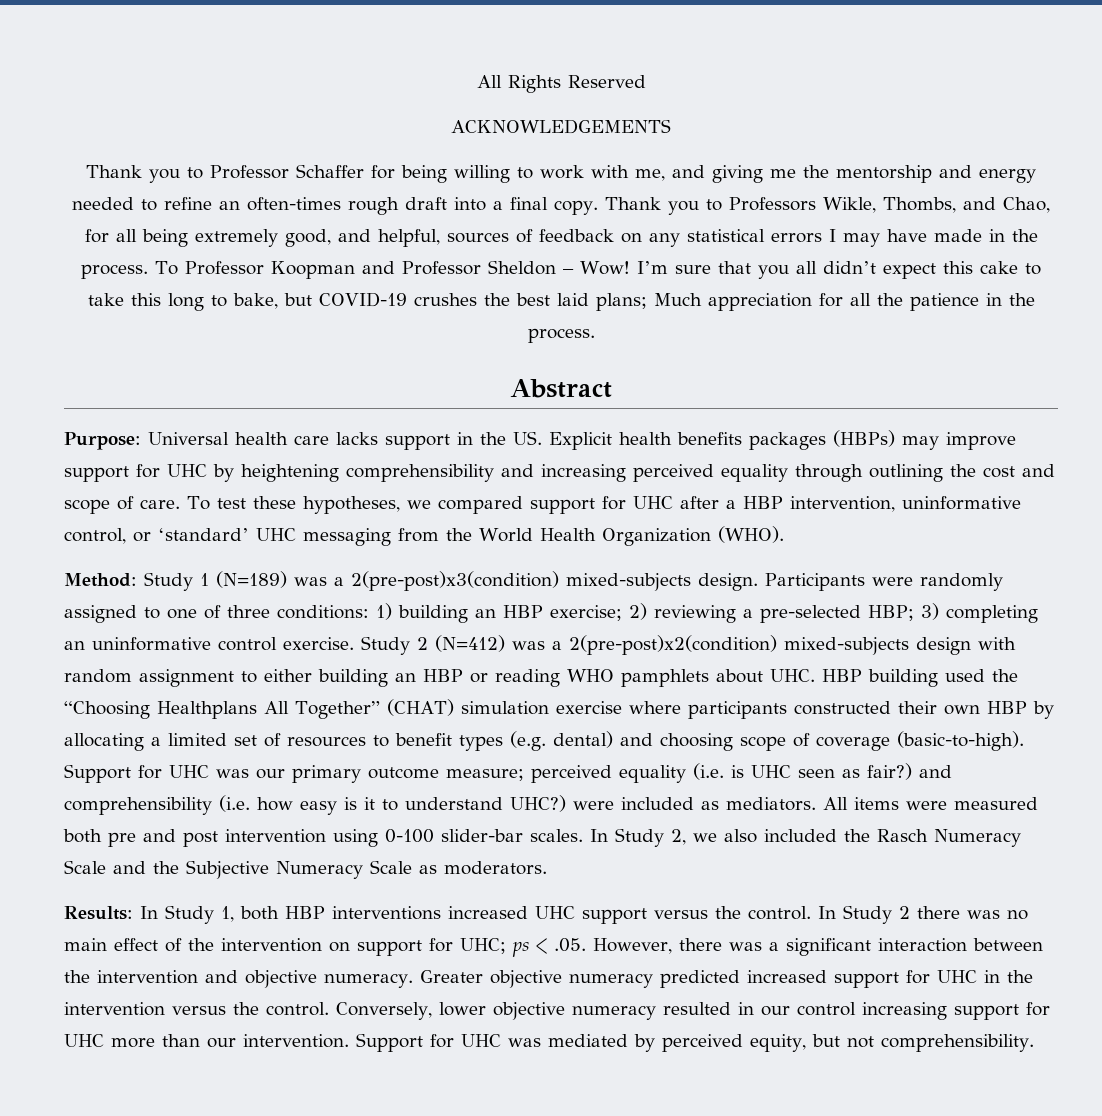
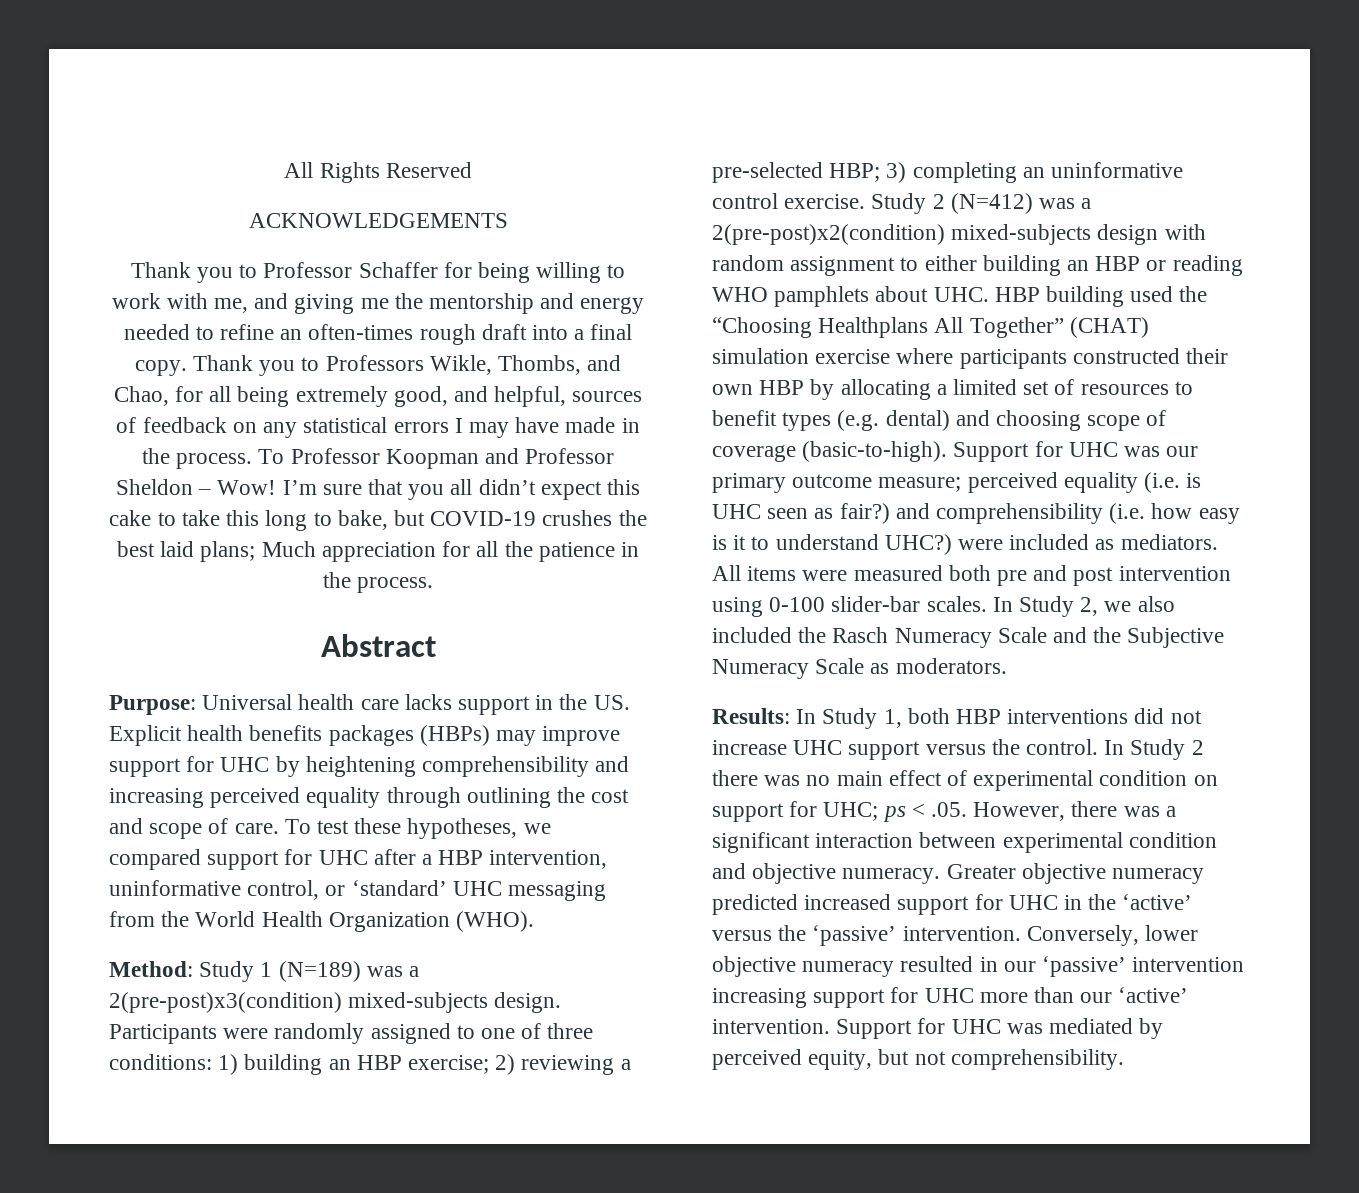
[448,906,528,919] increased -> [1134,708,1202,724] [712,740,787,755] did not increase
[188,938,322,952] the intervention -> [973,770,1188,791] experimental condition
[64,970,198,984] the intervention -> [1002,832,1217,853] experimental condition
[64,1002,329,1016] intervention versus the control. -> [1122,894,1193,910] [712,925,1021,946] ‘active’ versus the ‘passive’ intervention.
[796,1002,856,1016] control -> [1042,956,1245,977] ‘passive’ intervention
(236, 1043) none -> [1118,987,1189,1003] ‘active’

